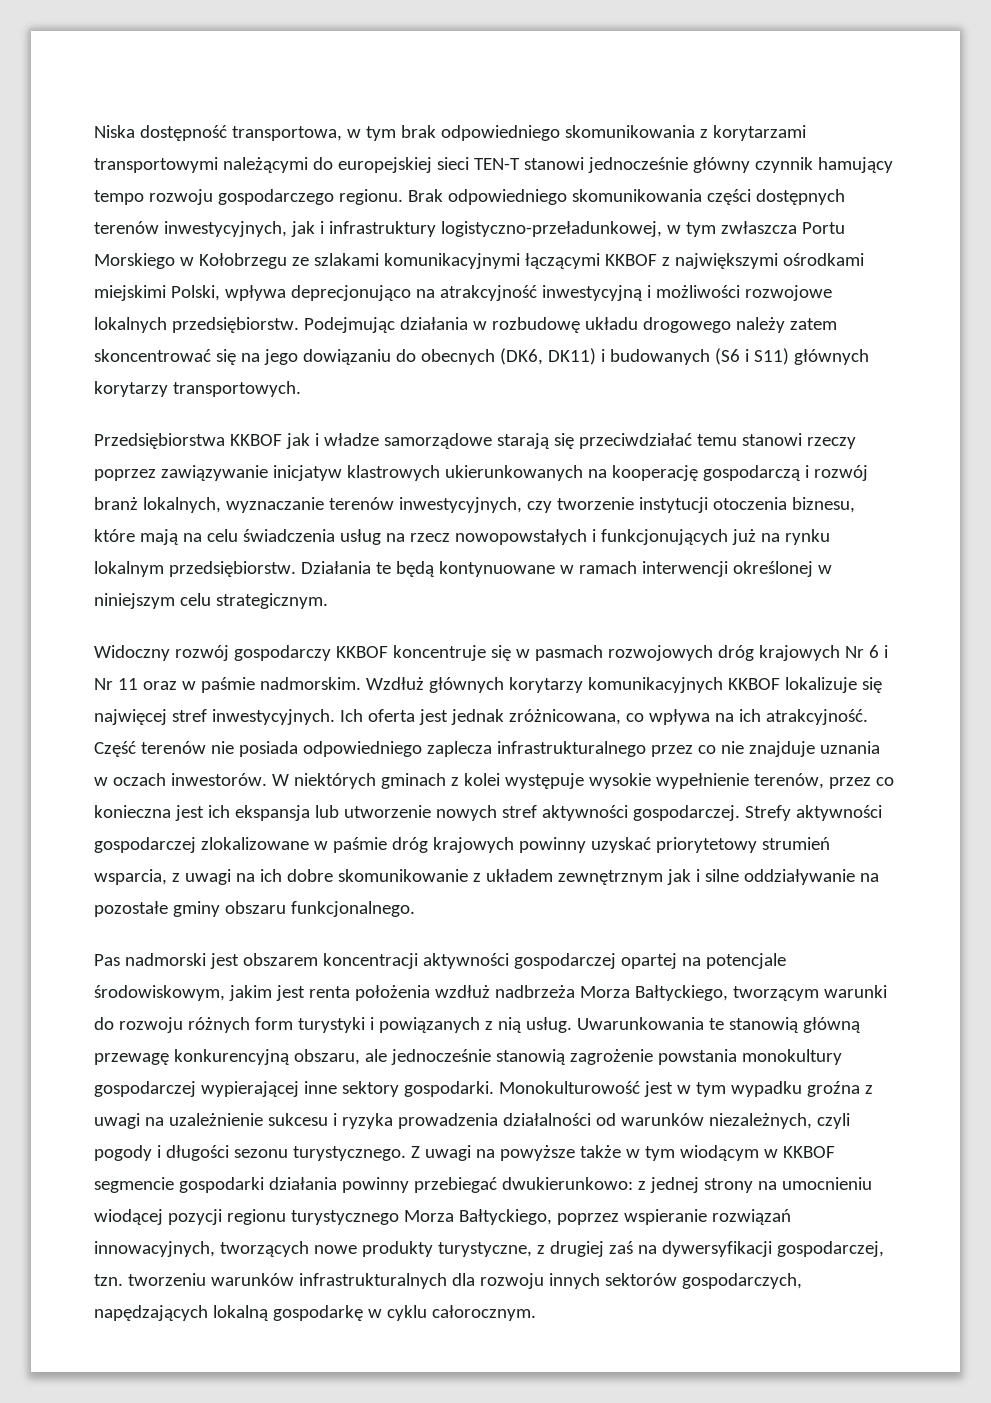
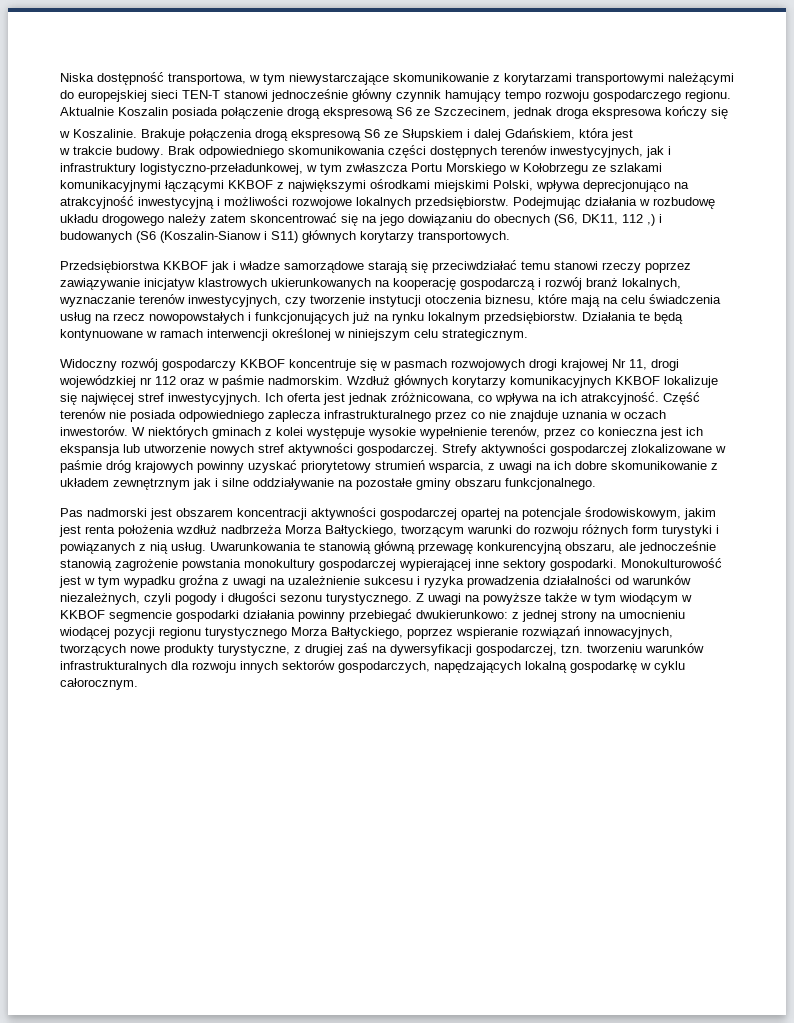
[400,125,695,141] brak odpowiedniego skomunikowania -> [289,73,489,85] niewystarczające skomunikowanie
(403, 197) none -> [60,106,728,119] [59,128,633,141] [59,146,164,158] Aktualnie Koszalin posiada połączenie drogą ekspresową S6 ze Szczecinem, jednak droga ekspresowa kończy się // w Koszalinie. Brakuje połączenia drogą ekspresową S6 ze Słupskiem i dalej Gdańskiem, która jest // w trakcie budowy.
[499,348,596,365] (DK6, DK11) -> [554,214,655,226] (S6, DK11, 112 ,)
(740, 356) none -> [160,231,261,243] (Koszalin-Sianow
[717,645,888,661] [94,678,138,690] dróg krajowych Nr 6 i Nr 11 -> [529,359,679,371] [59,375,176,388] drogi krajowej Nr 11, drogi wojewódzkiej nr 112

